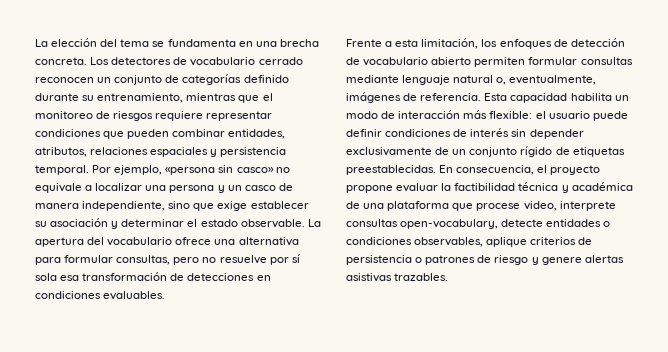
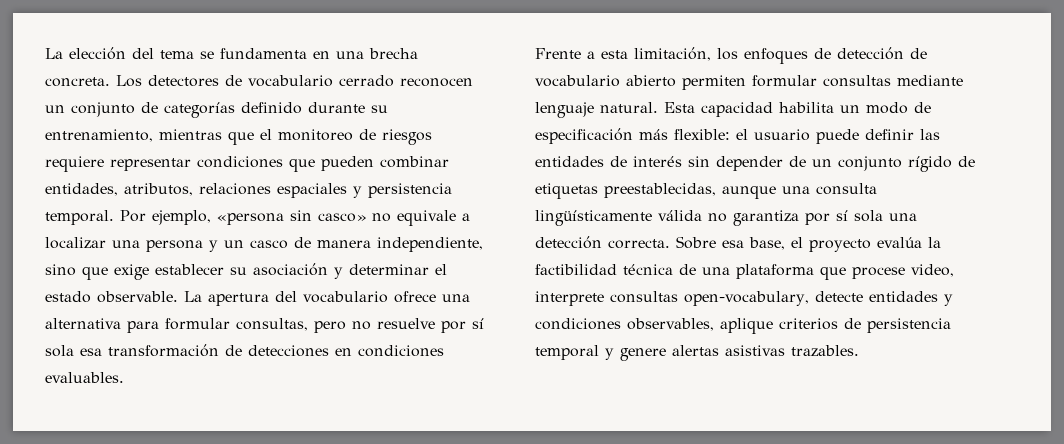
[453,75,597,85] [346,92,482,103] natural o, eventualmente, imágenes de referencia. -> [600,102,658,113] natural.
[398,110,461,119] interacción -> [535,128,633,144] especificación
[385,129,452,137] condiciones -> [920,129,940,140] [535,156,604,167] las entidades
[346,147,432,156] exclusivamente -> (783, 163) none
[346,165,601,175] [346,183,439,193] preestablecidas. En consecuencia, el proyecto propone evaluar -> [604,183,877,199] [535,210,917,226] [535,236,922,252] preestablecidas, aunque una consulta lingüísticamente válida no garantiza por sí sola una detección correcta. Sobre esa base, el proyecto evalúa
[561,182,633,193] y académica -> (673, 269) none
[603,221,611,227] o -> [943,294,953,306] y
[415,255,529,265] o patrones de riesgo -> [535,345,599,360] temporal

